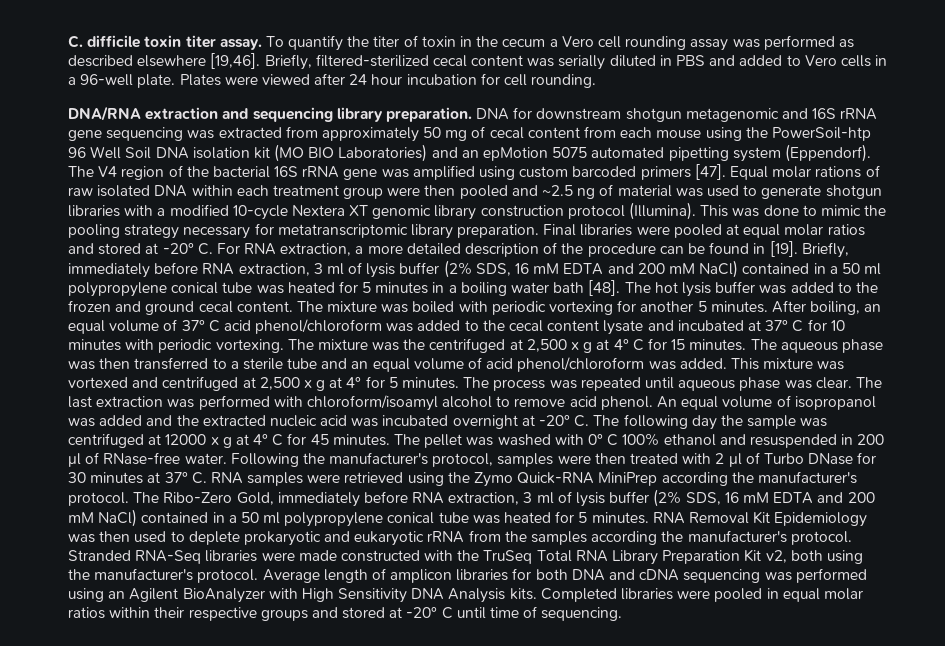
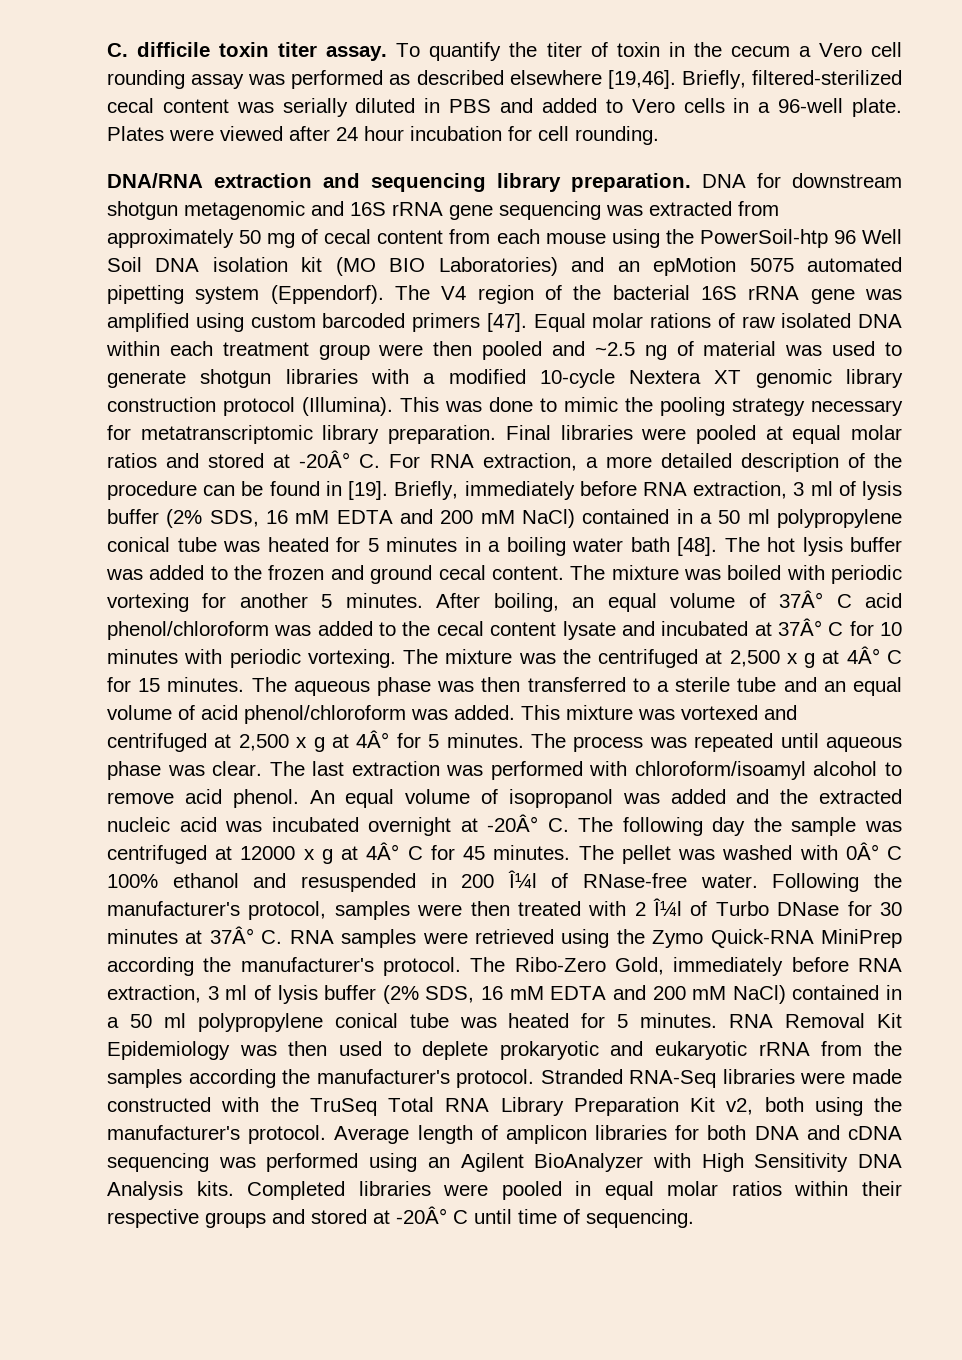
[162,243,194,254] -20° -> [299,450,351,468] -20Â°
[181,320,205,331] 37° -> [779,590,824,608] 37Â°
[765,320,789,331] 37° -> [777,618,822,636] 37Â°
[613,339,629,350] 4° -> [846,646,880,664] 4Â°
[346,377,362,388] 4° -> [356,730,390,748] 4Â°
[539,415,571,426] -20° -> [487,814,539,832] -20Â°
[253,434,269,445] 4° -> [366,842,400,860] 4Â°
[587,434,603,445] 0° -> [845,842,879,860] 0Â°
[68,453,81,467] μl -> [507,870,537,888] Î¼l
[728,453,742,467] μl -> [653,898,683,916] Î¼l
[164,472,188,483] 37° -> [209,926,254,944] 37Â°
[406,607,438,618] -20° -> [396,1206,447,1224] -20Â°

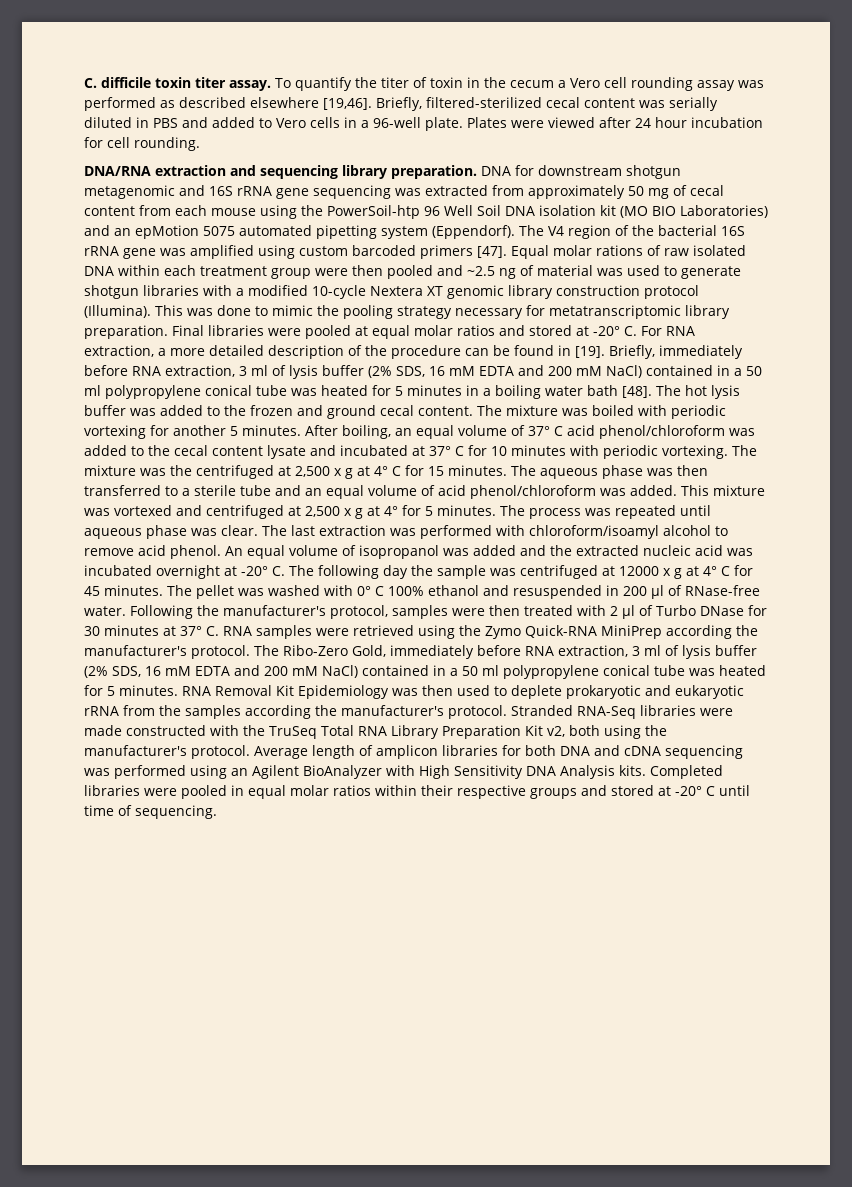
[299,450,351,468] -20Â° -> [593,326,620,336] -20°
[779,590,824,608] 37Â° -> [528,426,550,436] 37°
[777,618,822,636] 37Â° -> [429,446,451,456] 37°
[846,646,880,664] 4Â° -> [374,466,388,476] 4°
[356,730,390,748] 4Â° -> [384,506,398,516] 4°
[487,814,539,832] -20Â° -> [241,566,268,576] -20°
[366,842,400,860] 4Â° -> [703,566,717,576] 4°
[845,842,879,860] 0Â° -> [357,586,371,596] 0°
[507,870,537,888] Î¼l -> [651,585,664,599] μl
[653,898,683,916] Î¼l -> [622,605,635,619] μl
[209,926,254,944] 37Â° -> [180,626,202,636] 37°
[396,1206,447,1224] -20Â° -> [675,786,702,796] -20°

